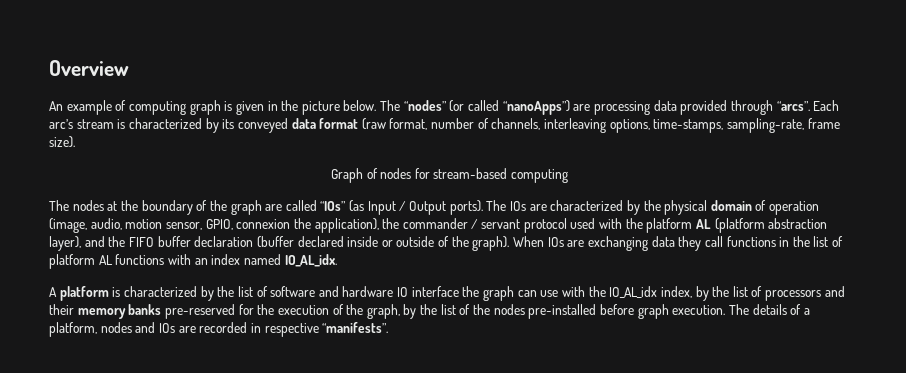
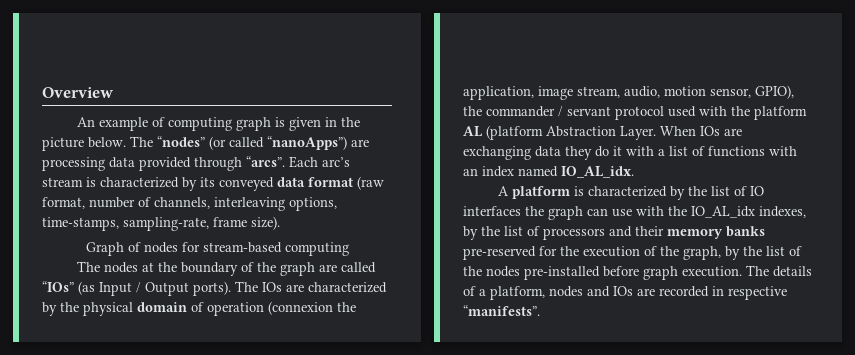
[49,218,379,233] (image, audio, motion sensor, GPIO, connexion the application), -> [268,301,356,315] [463,85,794,100] (connexion the application, image stream, audio, motion sensor, GPIO),
[768,218,828,229] [49,236,510,251] abstraction layer), and the FIFO buffer declaration (buffer declared inside or outside of the graph). -> [546,126,656,140] Abstraction Layer.
[704,236,844,247] [49,254,113,269] call functions in the list of platform AL -> [595,146,705,157] do it with a list of
[270,286,459,297] software and hardware IO interface -> [749,186,764,196] [463,206,521,216] IO interfaces
[660,286,692,298] index, -> [759,206,806,218] indexes,

